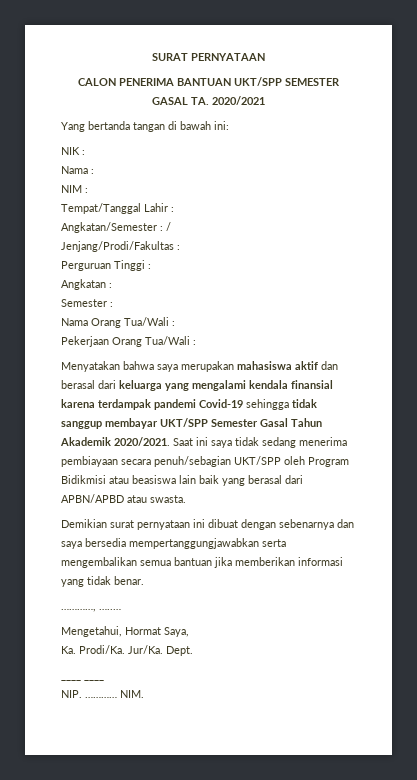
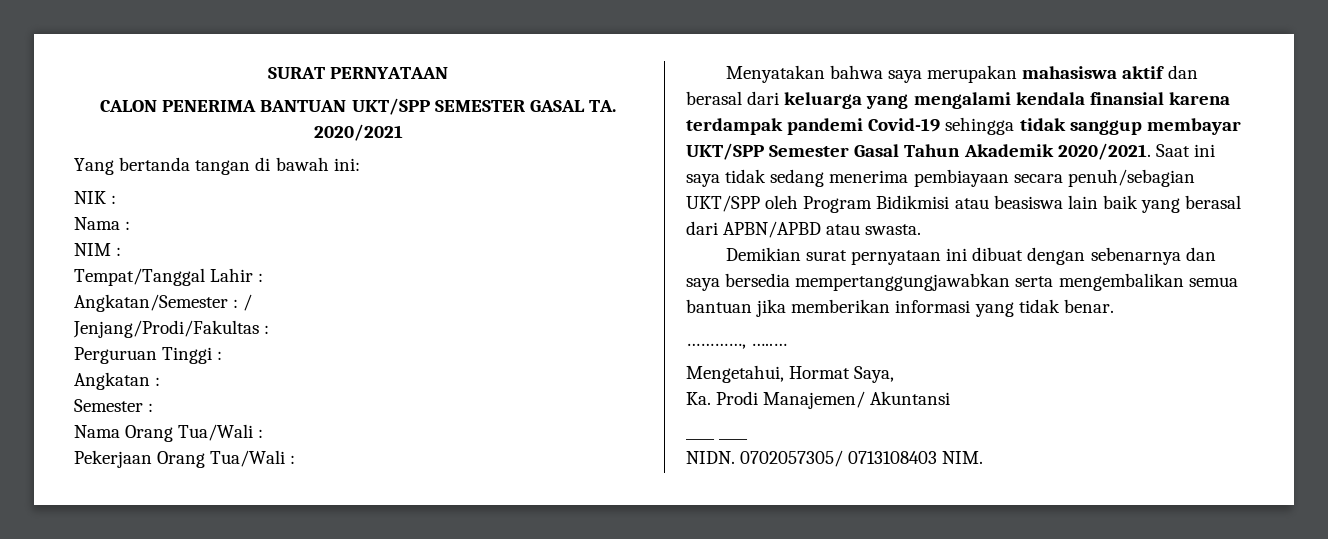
[79,645,193,656] Prodi/Ka. Jur/Ka. Dept. -> [716,391,951,409] Prodi Manajemen/ Akuntansi
[61,690,117,698] NIP. ………… -> [686,450,938,467] NIDN. 0702057305/ 0713108403

